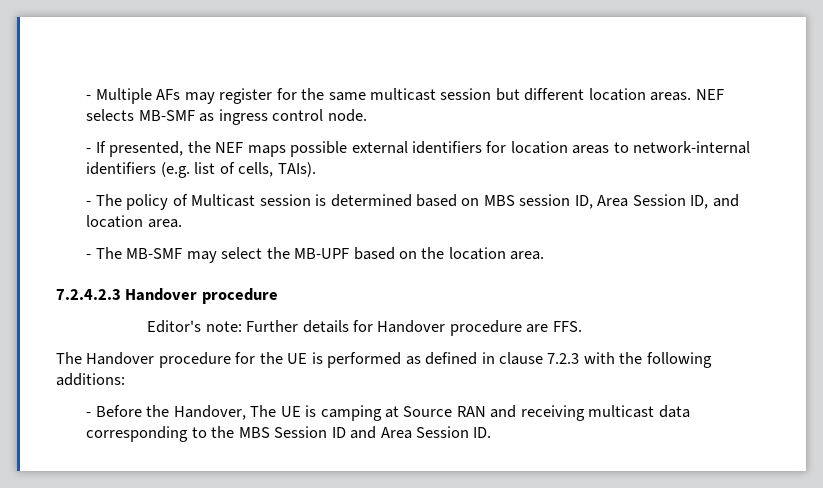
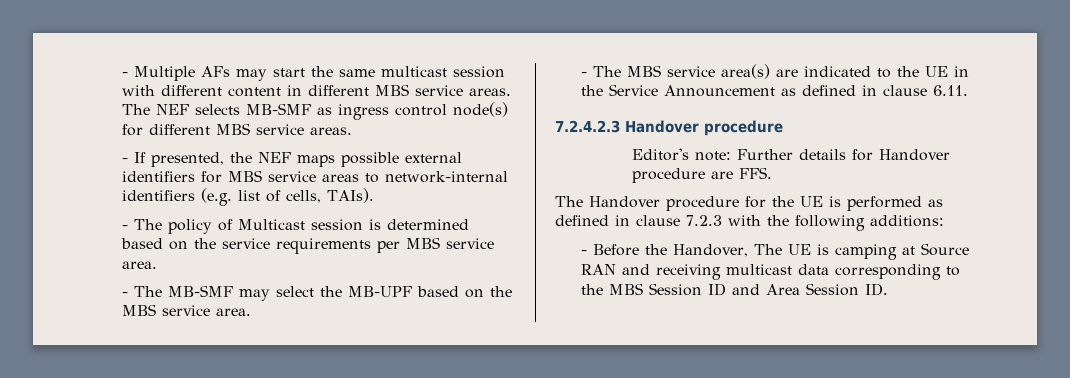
[219,88,297,104] register for -> [272,68,305,77] start
[495,88,692,101] but different location areas. -> [121,84,511,97] [121,104,150,115] with different content in different MBS service areas. The
[327,109,367,122] node. -> [452,102,508,117] [121,123,352,136] node(s) for different MBS service areas.
[510,141,568,154] location -> [227,170,316,182] MBS service
[483,194,739,209] [86,215,144,228] MBS session ID, Area Session ID, and location -> [193,237,494,254] the service requirements per MBS service
[448,247,545,260] location area. -> [121,304,251,316] [580,64,969,79] [580,84,968,97] MBS service area. // - The MBS service area(s) are indicated to the UE in the Service Announcement as defined in clause 6.11.

